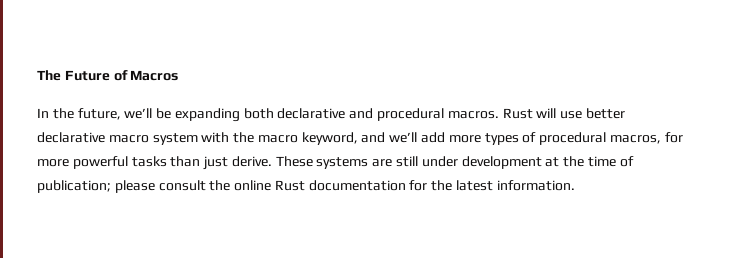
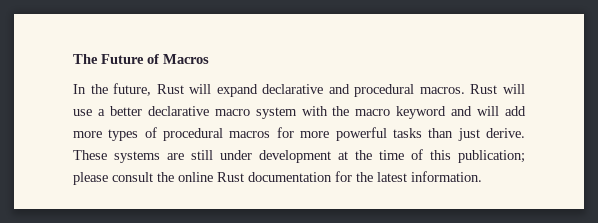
[124,108,274,122] we’ll be expanding both -> [156,84,258,97] Rust will expand
(583, 115) none -> [97,109,105,116] a
[301,132,418,145] keyword, and we’ll -> [396,106,500,119] keyword and will
[609,135,661,144] macros, -> [229,131,271,138] macros
(634, 161) none -> [430,150,451,160] this

